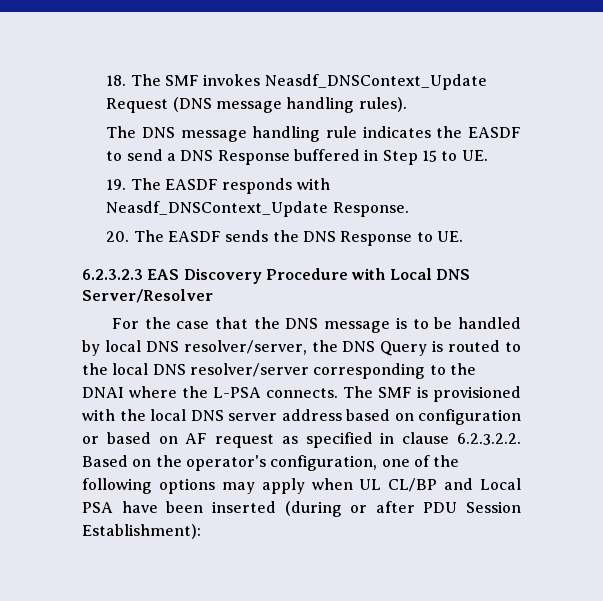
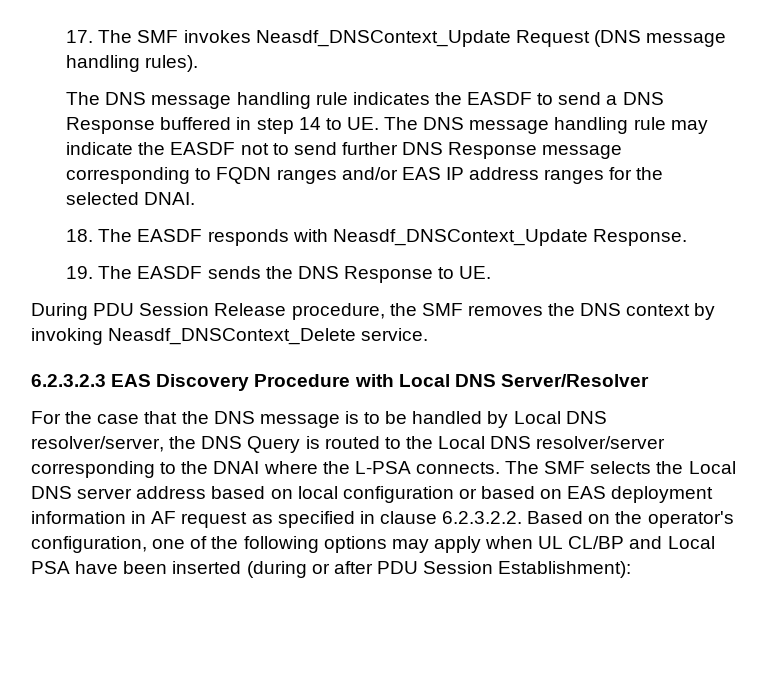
[106,75,127,86] 18. -> [66,30,94,43] 17.
[382,150,488,165] [106,179,127,190] Step 15 to UE. // 19. -> [256,117,708,134] [66,142,623,159] [66,167,664,184] [66,192,196,205] [66,229,94,242] step 14 to UE. The DNS message handling rule may indicate the EASDF not to send further DNS Response message corresponding to FQDN ranges and/or EAS IP address ranges for the selected DNAI. // 18.
[106,231,130,242] 20. -> [66,266,94,279] 19.
(463, 236) none -> [31,303,716,320] [31,328,429,345] // During PDU Session Release procedure, the SMF removes the DNS context by invoking Neasdf_DNSContext_Delete service.
[104,340,141,352] local -> [513,411,561,424] Local
[112,363,149,375] local -> [438,436,486,449] Local
[417,386,521,402] [82,409,186,421] is provisioned with the local -> [590,461,736,474] selects the Local
(414, 417) none -> [297,486,338,499] local
(178, 440) none -> [567,486,714,503] [31,511,147,524] EAS deployment information in

